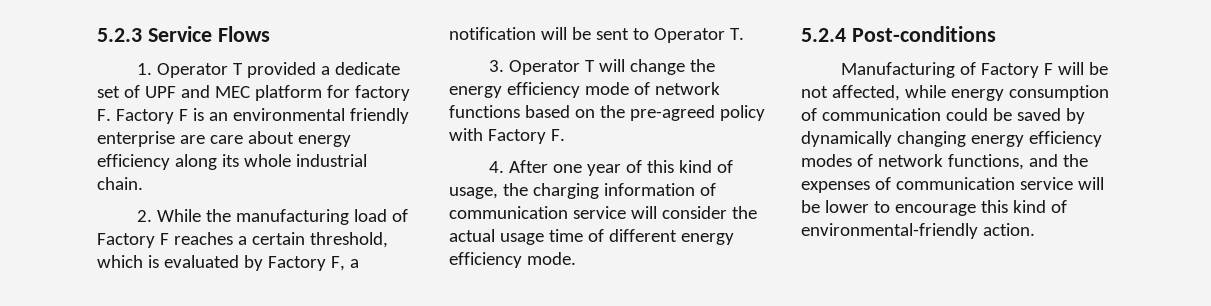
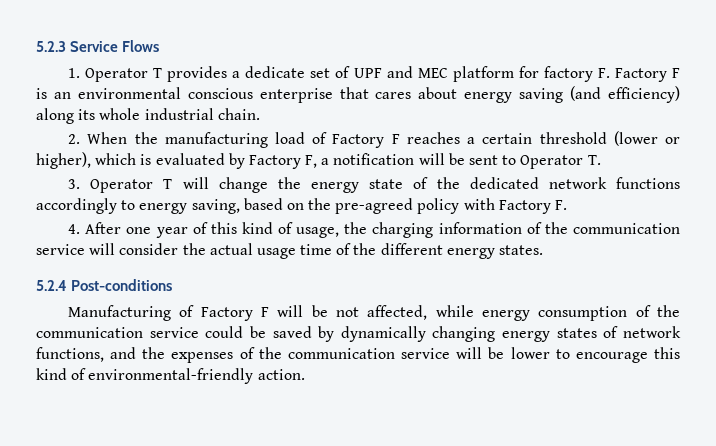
[246,62,316,78] provided -> [167,66,228,82] provides
[349,108,409,124] [97,131,351,147] [97,154,170,170] friendly enterprise are care about energy efficiency -> [187,86,680,103] conscious enterprise that cares about energy saving (and efficiency)
[156,209,201,222] While -> [87,132,128,144] When
[309,232,388,248] threshold, -> [539,131,680,146] [36,152,91,169] threshold (lower or higher),
[506,82,720,98] [449,105,520,118] efficiency mode of network functions -> [369,177,680,189] [36,198,240,214] state of the dedicated network functions accordingly to energy saving,
(716, 189) none -> [544,222,568,234] the
(604, 235) none -> [353,243,377,255] the
[449,252,576,268] efficiency mode. -> [499,245,544,255] states.
[821,108,941,121] communication -> [657,305,680,317] [36,327,199,338] the communication service
[1028,131,1102,147] [801,154,852,167] efficiency modes -> [556,328,597,338] states
(891, 183) none -> [258,347,282,359] the

